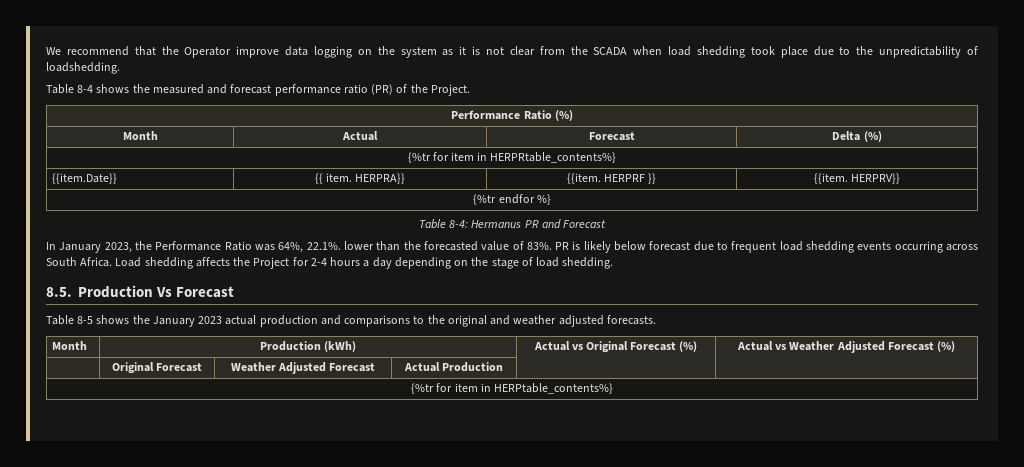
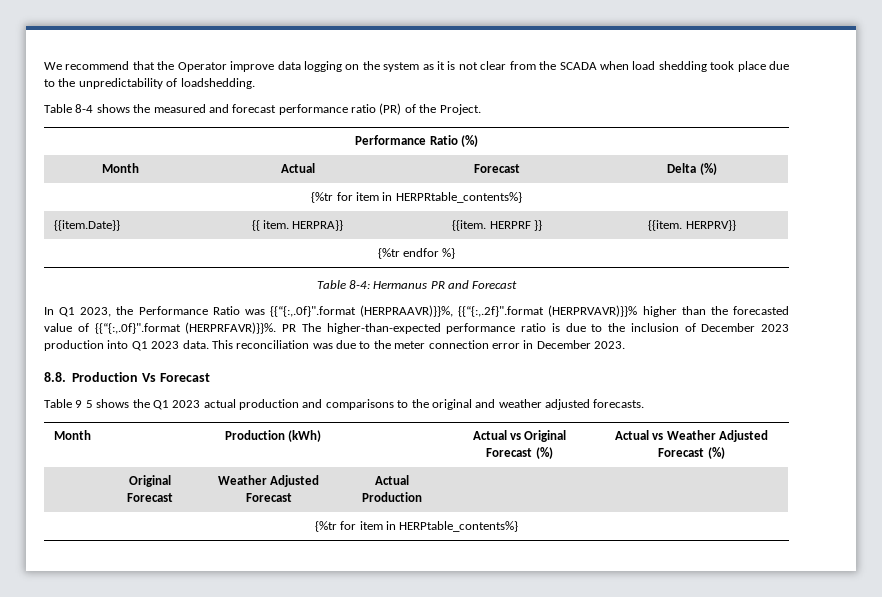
[59,242,102,253] January -> [59,307,76,317] Q1
[278,241,374,253] 64%, 22.1%. lower -> [270,305,677,317] {{“{:,.0f}".format (HERPRAAVR)}}%, {{“{:,.2f}".format (HERPRVAVR)}}% higher
[526,241,978,253] [46,257,614,269] [46,287,72,297] 83%. PR is likely below forecast due to frequent load shedding events occurring across South Africa. Load shedding affects the Project for 2-4 hours a day depending on the stage of load shedding. // 8.5. -> [94,322,789,334] [44,340,625,351] [44,372,66,382] {{“{:,.0f}".format (HERPRFAVR)}}%. PR The higher-than-expected performance ratio is due to the inclusion of December 2023 production into Q1 2023 data. This reconciliation was due to the meter connection error in December 2023. // 8.8.
[77,315,195,327] 8-5 shows the January -> [75,399,169,410] 9 5 shows the Q1

